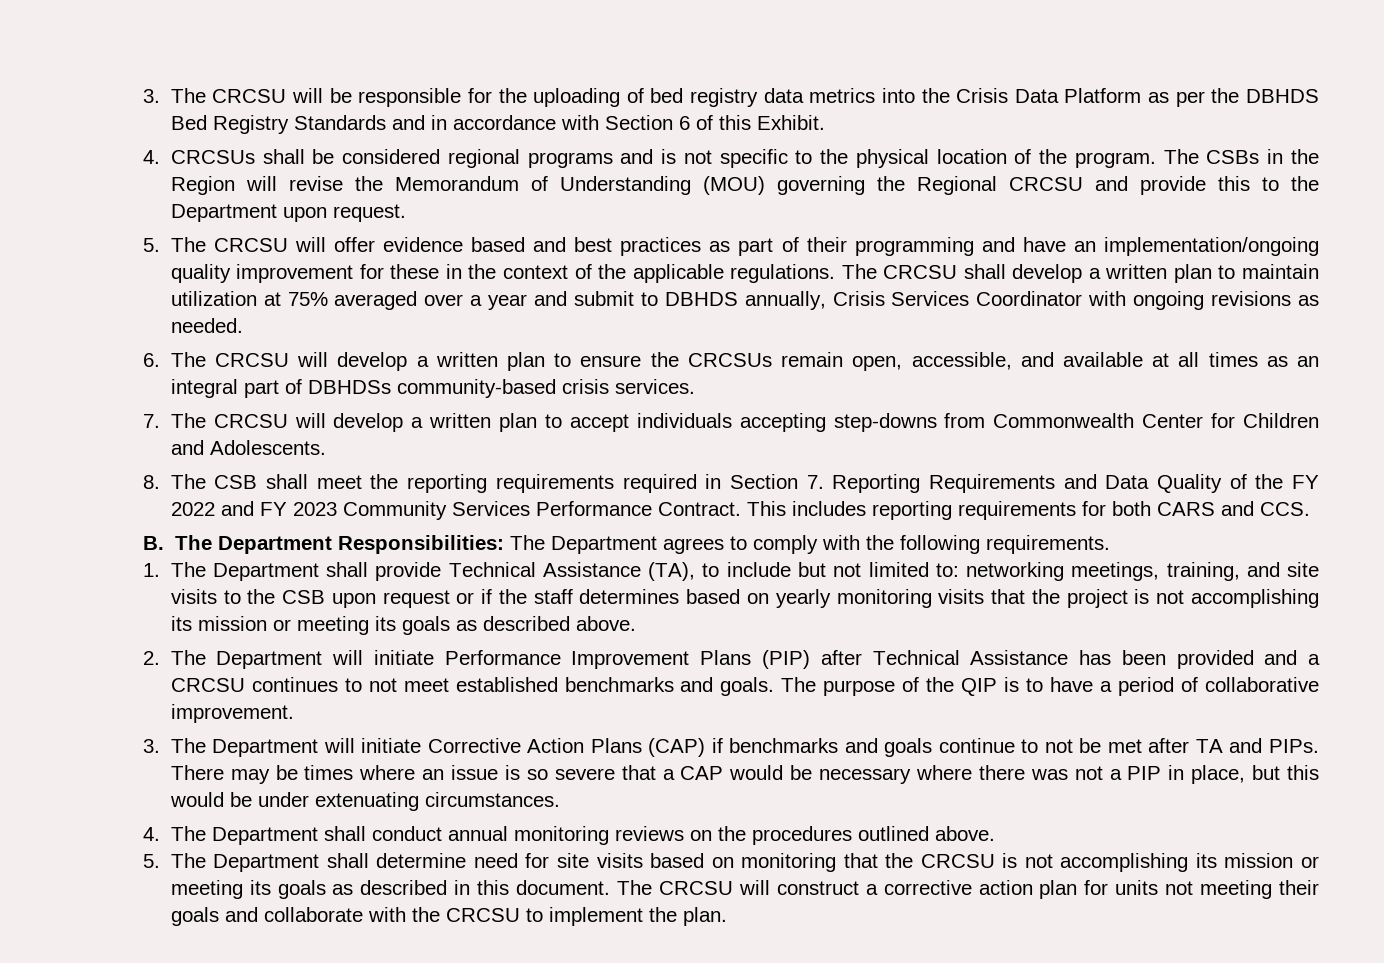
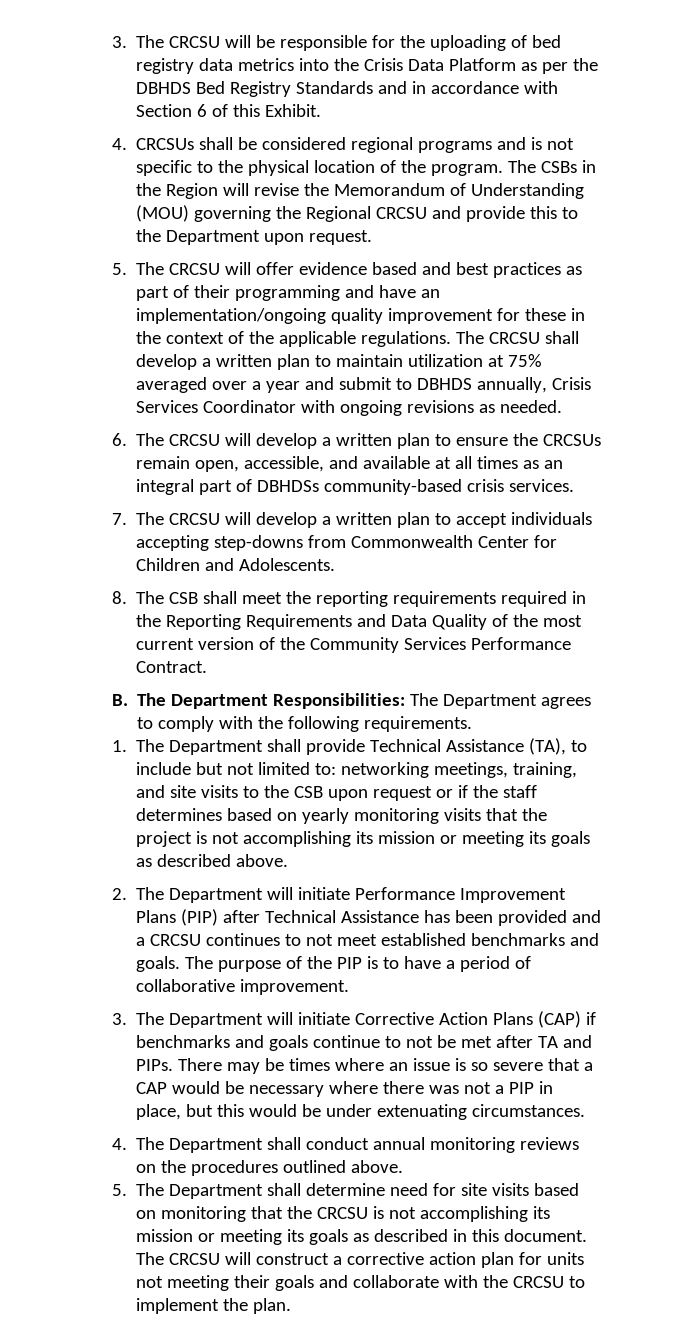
[729,474,824,489] Section 7. -> [136,614,162,627] the
[1291,475,1319,489] [170,501,337,516] FY 2022 and FY 2023 -> [542,615,582,627] [136,637,306,650] most current version of the
[746,501,1310,520] This includes reporting requirements for both CARS and CCS. -> (208, 667) none
[961,678,998,696] QIP -> [336,957,362,969] PIP

